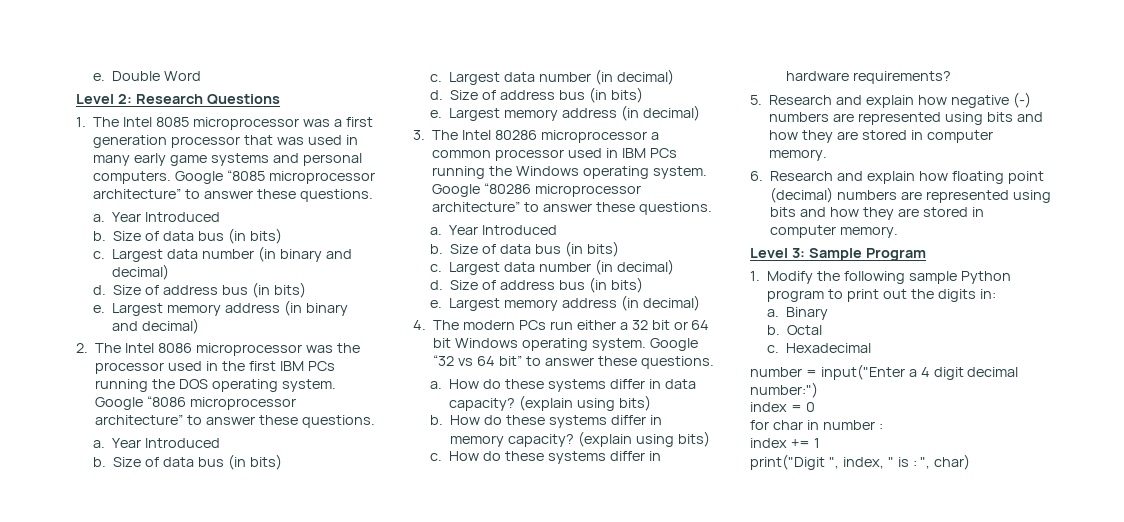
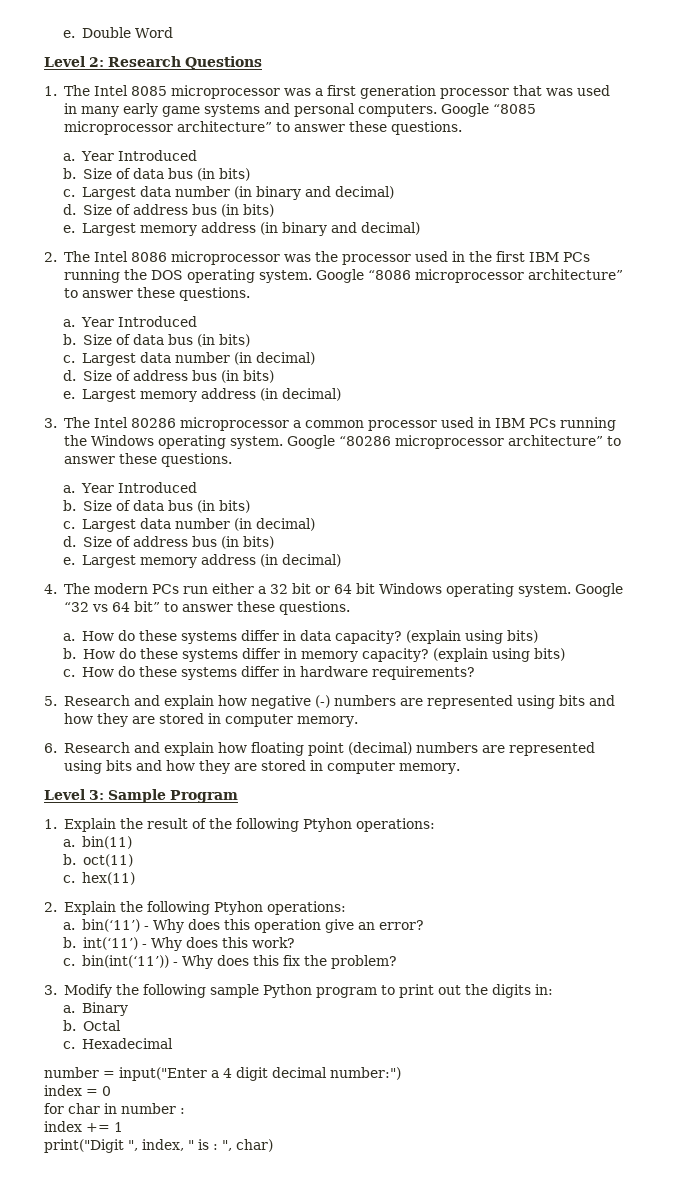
(760, 276) none -> [63,818,435,832] [63,836,133,849] [63,854,133,867] [63,872,136,885] [44,901,346,915] [63,919,425,933] [63,937,295,951] [63,955,398,969] [44,985,57,995] Explain the result of the following Ptyhon operations: // a. bin(11) // b. oct(11) // c. hex(11) // 2. Explain the following Ptyhon operations: // a. bin(‘11’) - Why does this operation give an error? // b. int(‘11’) - Why does this work? // c. bin(int(‘11’)) - Why does this fix the problem? // 3.

